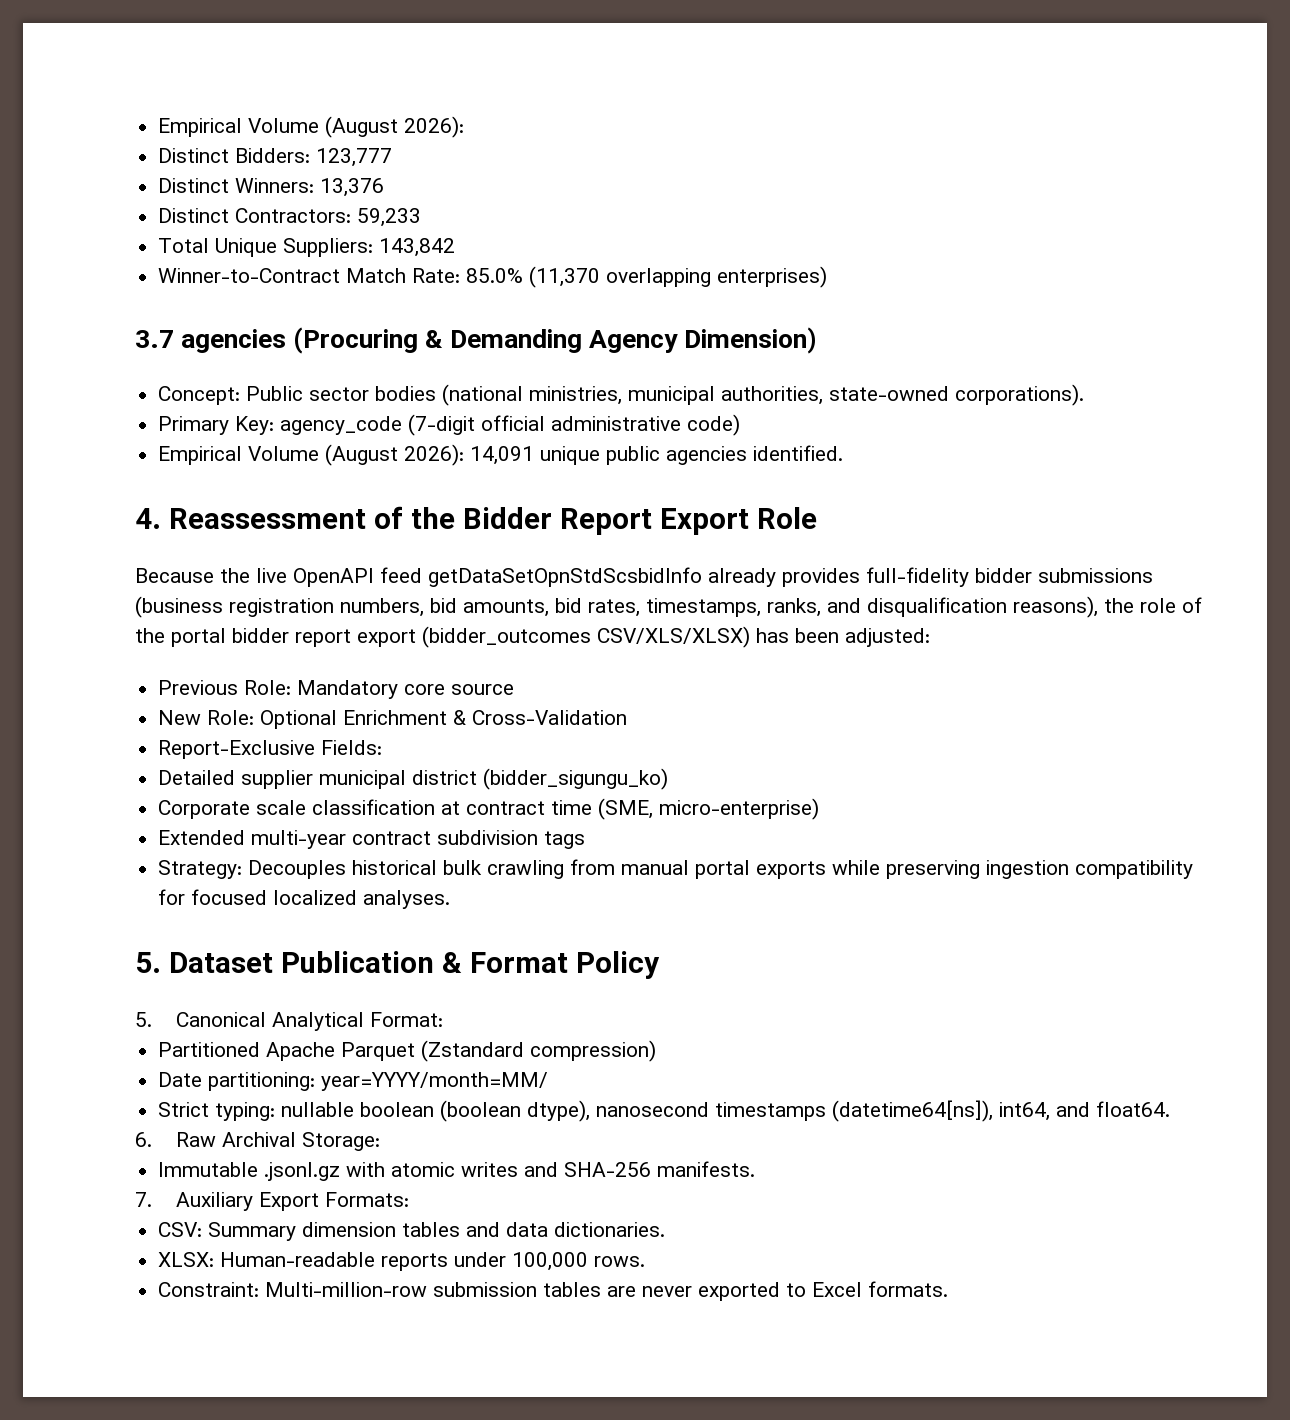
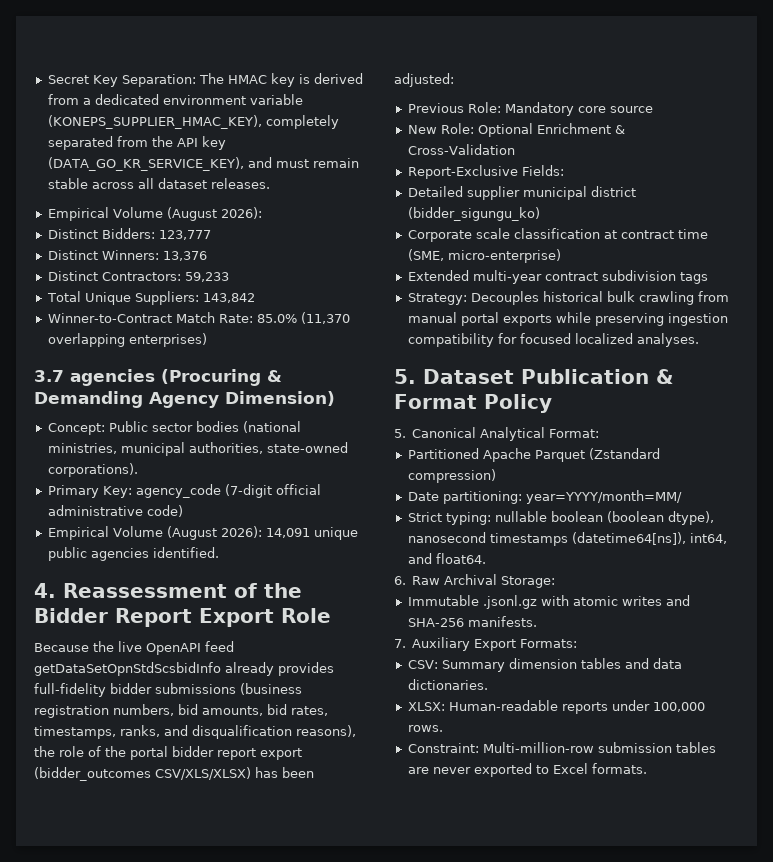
(158, 127) none -> [47,73,363,87] [47,94,303,105] [47,115,339,129] [47,136,226,150] [47,157,359,171] [47,178,270,189] Secret Key Separation: The HMAC key is derived from a dedicated environment variable (KONEPS_SUPPLIER_HMAC_KEY), completely separated from the API key (DATA_GO_KR_SERVICE_KEY), and must remain stable across all dataset releases. //

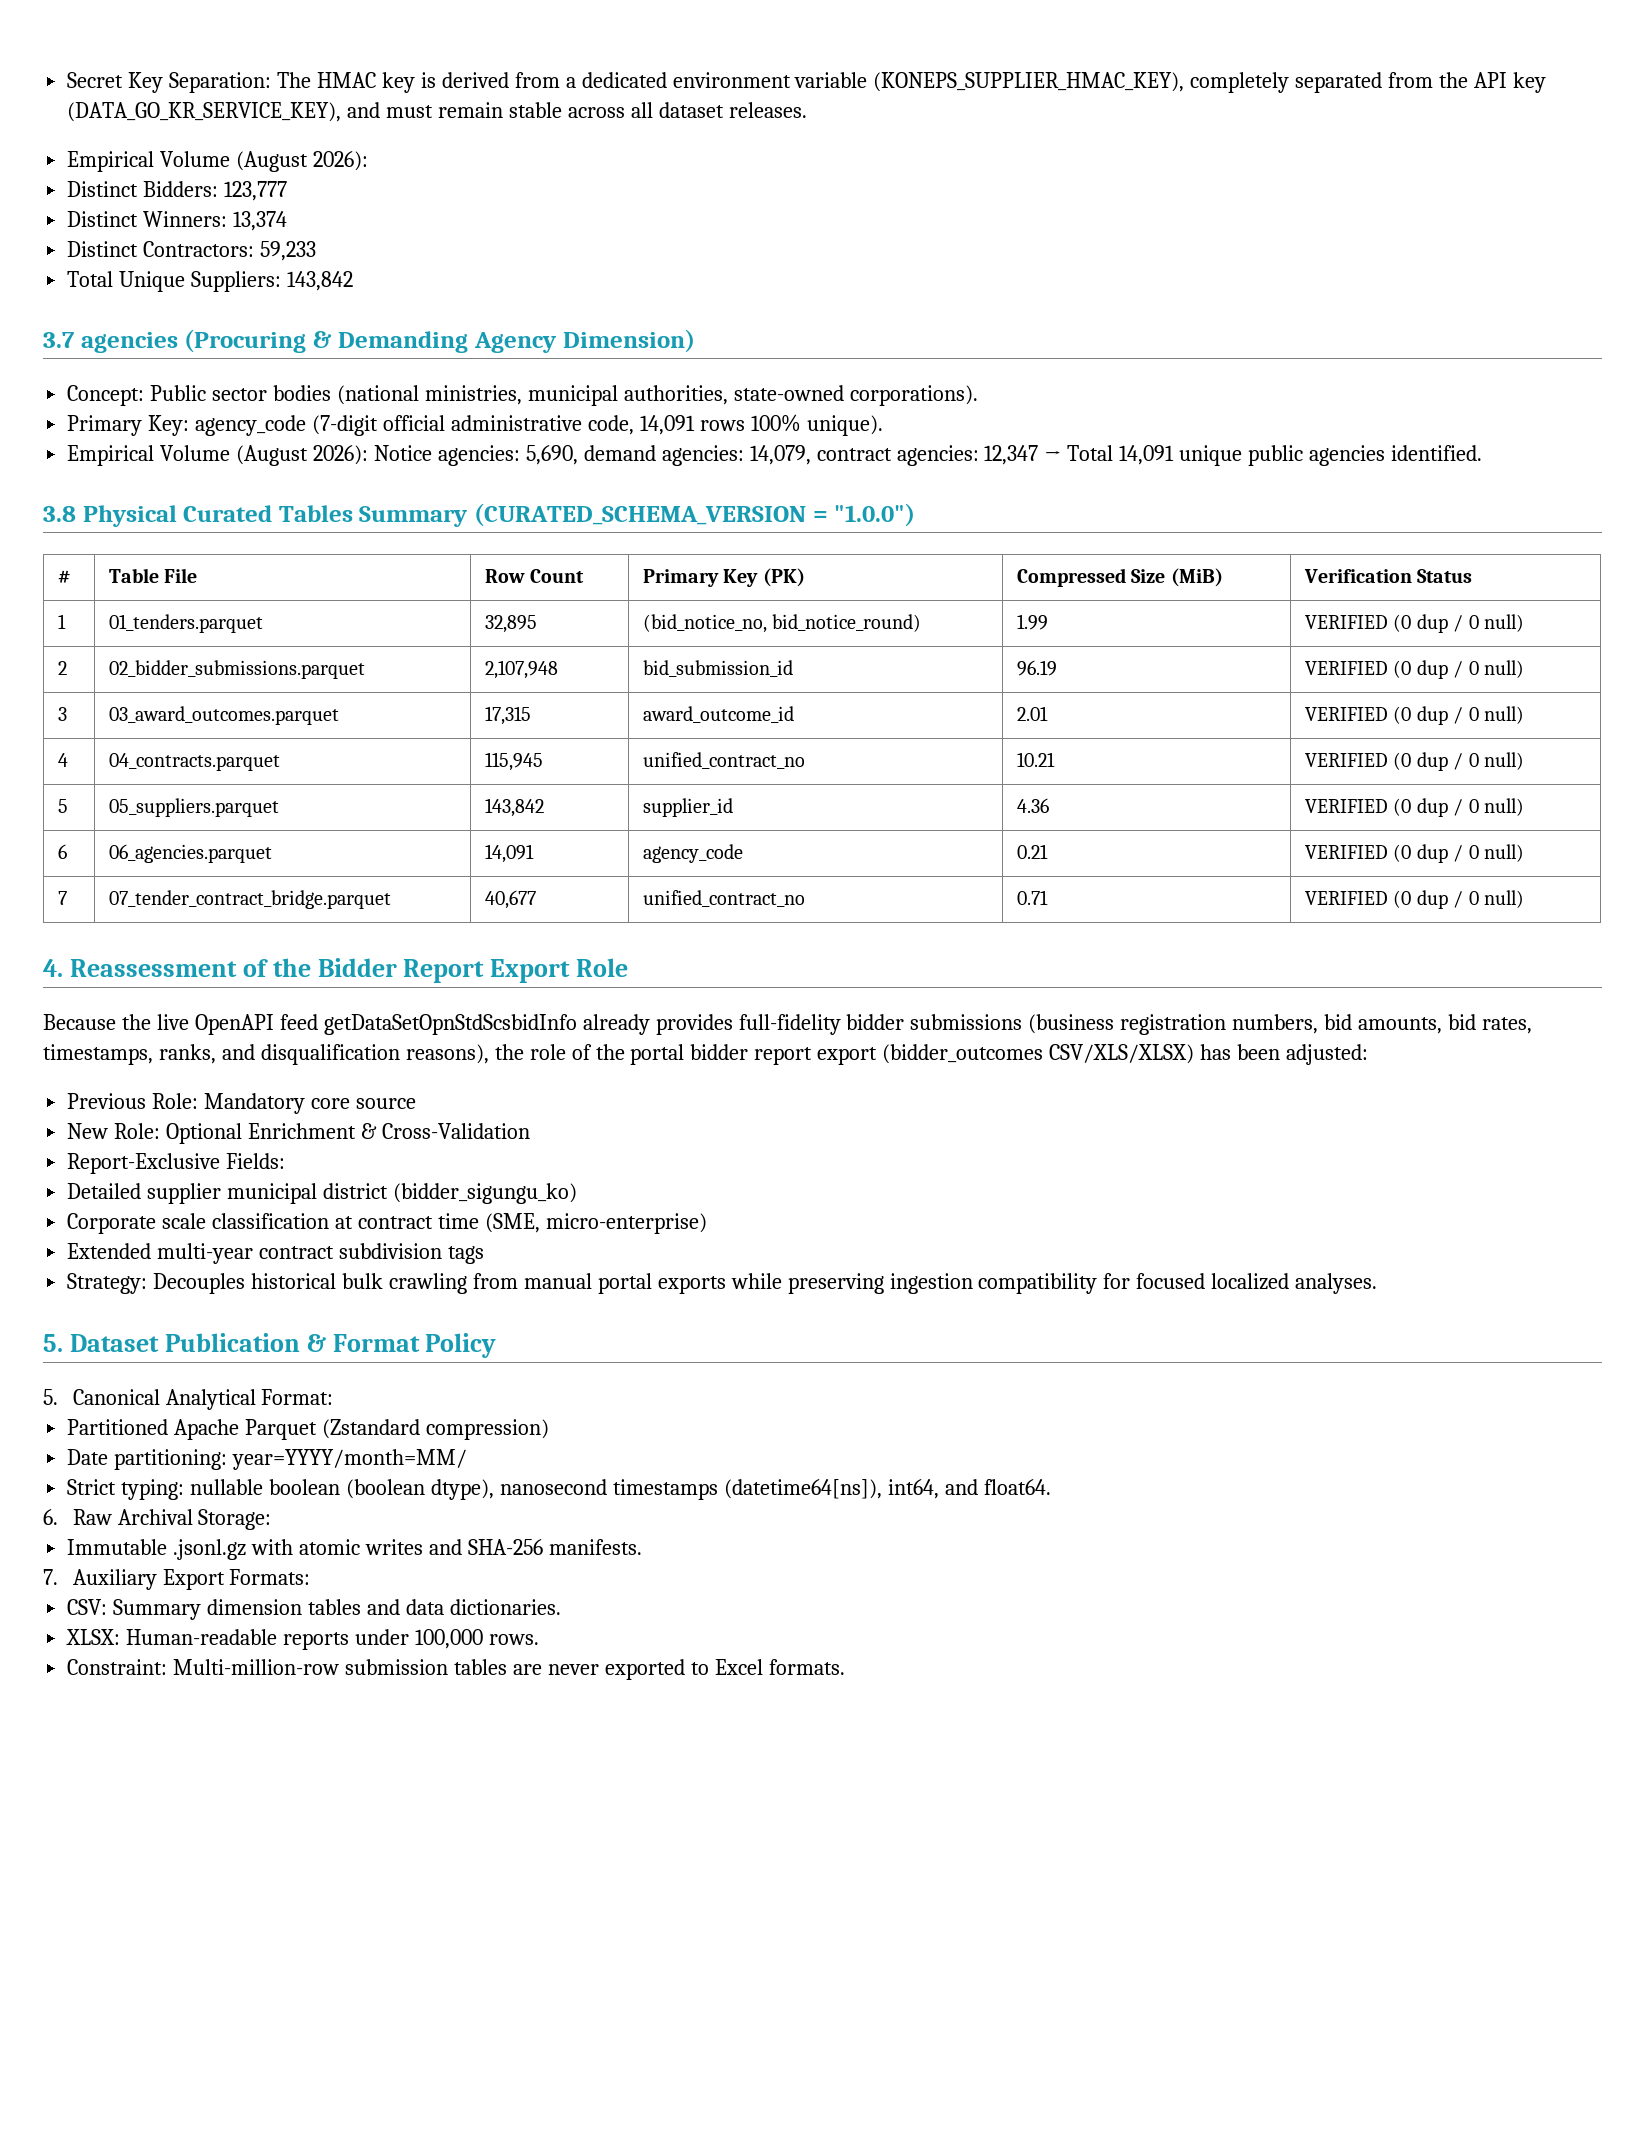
[162,251,207,261] 13,376 -> [233,211,288,231] 13,374
[47,312,350,324] [47,333,207,347] // Winner-to-Contract Match Rate: 85.0% (11,370 overlapping enterprises) -> (354, 281) none
[146,505,183,517] [47,526,262,540] code) // Empirical Volume (August 2026): -> [587,414,883,436] [67,445,1114,466] code, 14,091 rows 100% unique). // Empirical Volume (August 2026): Notice agencies: 5,690, demand agencies: 14,079, contract agencies: 12,347 → Total
(219, 552) none -> [43,503,916,527] [57,570,70,583] [108,568,198,583] [484,569,585,583] [642,568,805,587] [1016,568,1223,587] [1303,569,1473,583] [57,614,66,629] [108,614,263,633] [484,615,537,633] [642,614,922,633] [1016,614,1048,630] [1304,614,1524,633] [57,661,67,675] [108,660,365,679] [484,660,558,679] [642,660,793,677] [1016,660,1057,676] [1304,660,1524,679] [57,707,67,721] [108,706,339,725] [484,706,531,725] [642,706,794,723] [1016,706,1048,721] [1304,706,1524,725] [57,753,68,767] [108,753,280,771] [484,752,543,771] [642,752,805,769] [1016,752,1055,767] [1304,752,1524,771] [57,799,68,813] [108,798,279,817] [484,798,544,817] [642,798,733,817] [1016,798,1049,813] [1304,798,1524,817] [57,844,67,859] [108,844,272,863] [484,844,534,863] [642,844,743,863] [1016,844,1048,859] [1304,844,1524,863] [57,891,67,905] [108,890,391,909] [484,890,536,909] [642,890,805,907] [1016,890,1048,905] [1304,890,1524,909] // 3.8 Physical Curated Tables Summary (CURATED_SCHEMA_VERSION = "1.0.0") // # | Table File | Row Count | Primary Key (PK) | Compressed Size (MiB) | Verification Status // 1 | 01_tenders.parquet | 32,895 | (bid_notice_no, bid_notice_round) | 1.99 | VERIFIED (0 dup / 0 null) // 2 | 02_bidder_submissions.parquet | 2,107,948 | bid_submission_id | 96.19 | VERIFIED (0 dup / 0 null) // 3 | 03_award_outcomes.parquet | 17,315 | award_outcome_id | 2.01 | VERIFIED (0 dup / 0 null) // 4 | 04_contracts.parquet | 115,945 | unified_contract_no | 10.21 | VERIFIED (0 dup / 0 null) // 5 | 05_suppliers.parquet | 143,842 | supplier_id | 4.36 | VERIFIED (0 dup / 0 null) // 6 | 06_agencies.parquet | 14,091 | agency_code | 0.21 | VERIFIED (0 dup / 0 null) // 7 | 07_tender_contract_bridge.parquet | 40,677 | unified_contract_no | 0.71 | VERIFIED (0 dup / 0 null)

